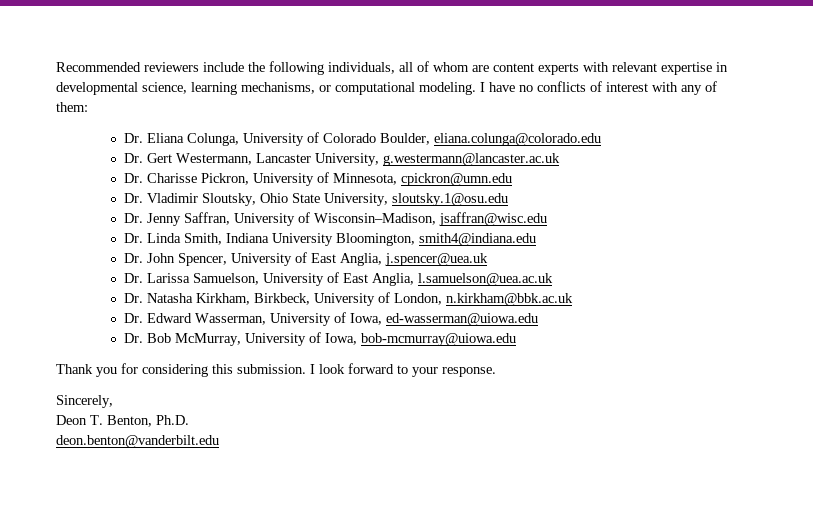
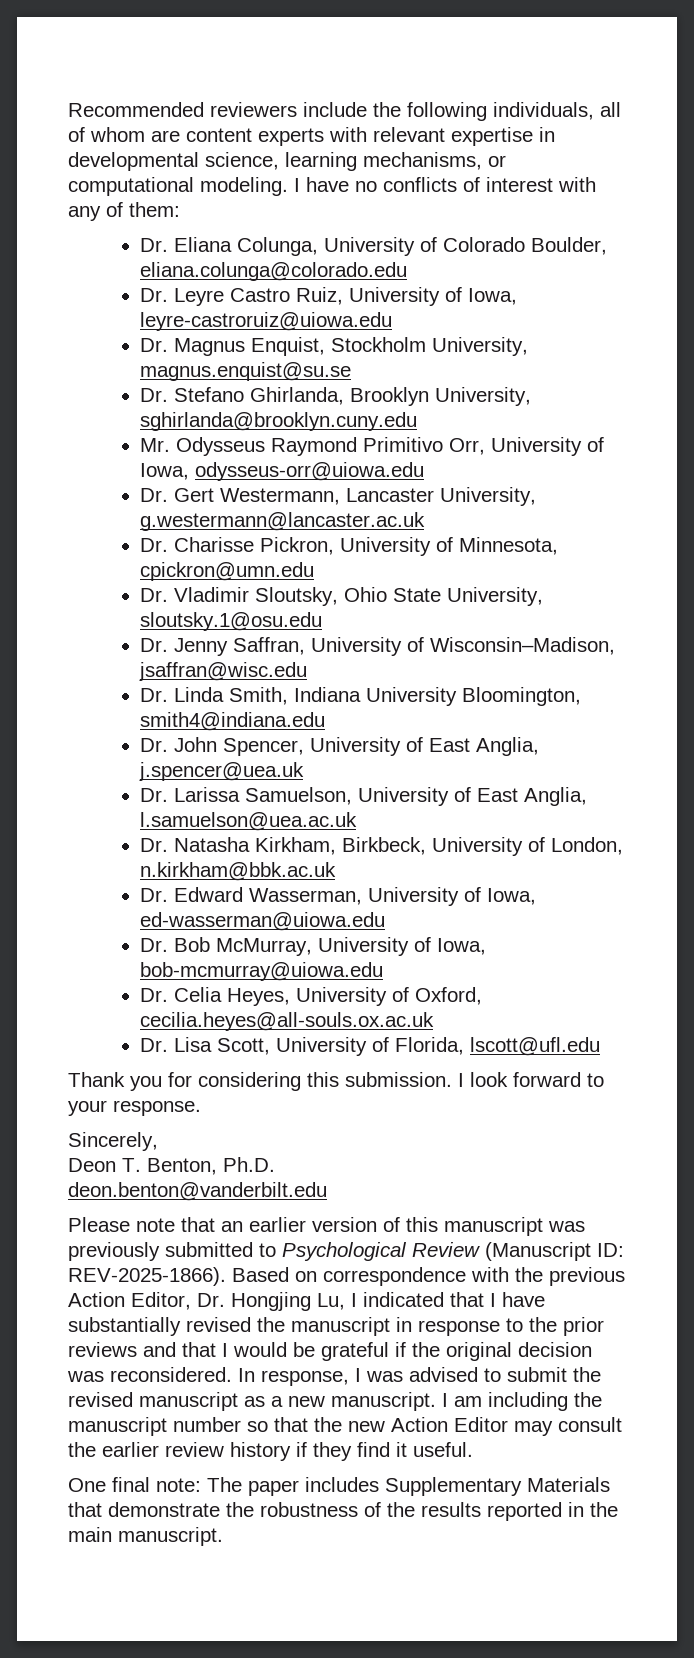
(601, 139) none -> [140,287,518,306] [140,312,393,331] [140,337,529,356] [140,362,352,381] [140,387,532,406] [140,412,418,431] [140,437,605,456] [140,462,425,481] // Dr. Leyre Castro Ruiz, University of Iowa, leyre-castroruiz@uiowa.edu // Dr. Magnus Enquist, Stockholm University, magnus.enquist@su.se // Dr. Stefano Ghirlanda, Brooklyn University, sghirlanda@brooklyn.cuny.edu // Mr. Odysseus Raymond Primitivo Orr, University of Iowa, odysseus-orr@uiowa.edu
(516, 339) none -> [140,987,483,1006] [140,1012,435,1031] [140,1037,601,1056] // Dr. Celia Heyes, University of Oxford, cecilia.heyes@all-souls.ox.ac.uk // Dr. Lisa Scott, University of Florida, lscott@ufl.edu
(219, 441) none -> [68,1217,585,1236] [68,1242,624,1261] [68,1267,625,1286] [68,1292,545,1311] [68,1317,604,1336] [68,1342,592,1361] [67,1367,601,1386] [68,1392,602,1411] [68,1417,622,1436] [68,1442,473,1461] [68,1477,610,1496] [68,1502,618,1521] [68,1527,223,1546] // Please note that an earlier version of this manuscript was previously submitted to Psychological Review (Manuscript ID: REV-2025-1866). Based on correspondence with the previous Action Editor, Dr. Hongjing Lu, I indicated that I have substantially revised the manuscript in response to the prior reviews and that I would be grateful if the original decision was reconsidered. In response, I was advised to submit the revised manuscript as a new manuscript. I am including the manuscript number so that the new Action Editor may consult the earlier review history if they find it useful. // One final note: The paper includes Supplementary Materials that demonstrate the robustness of the results reported in the main manuscript.

